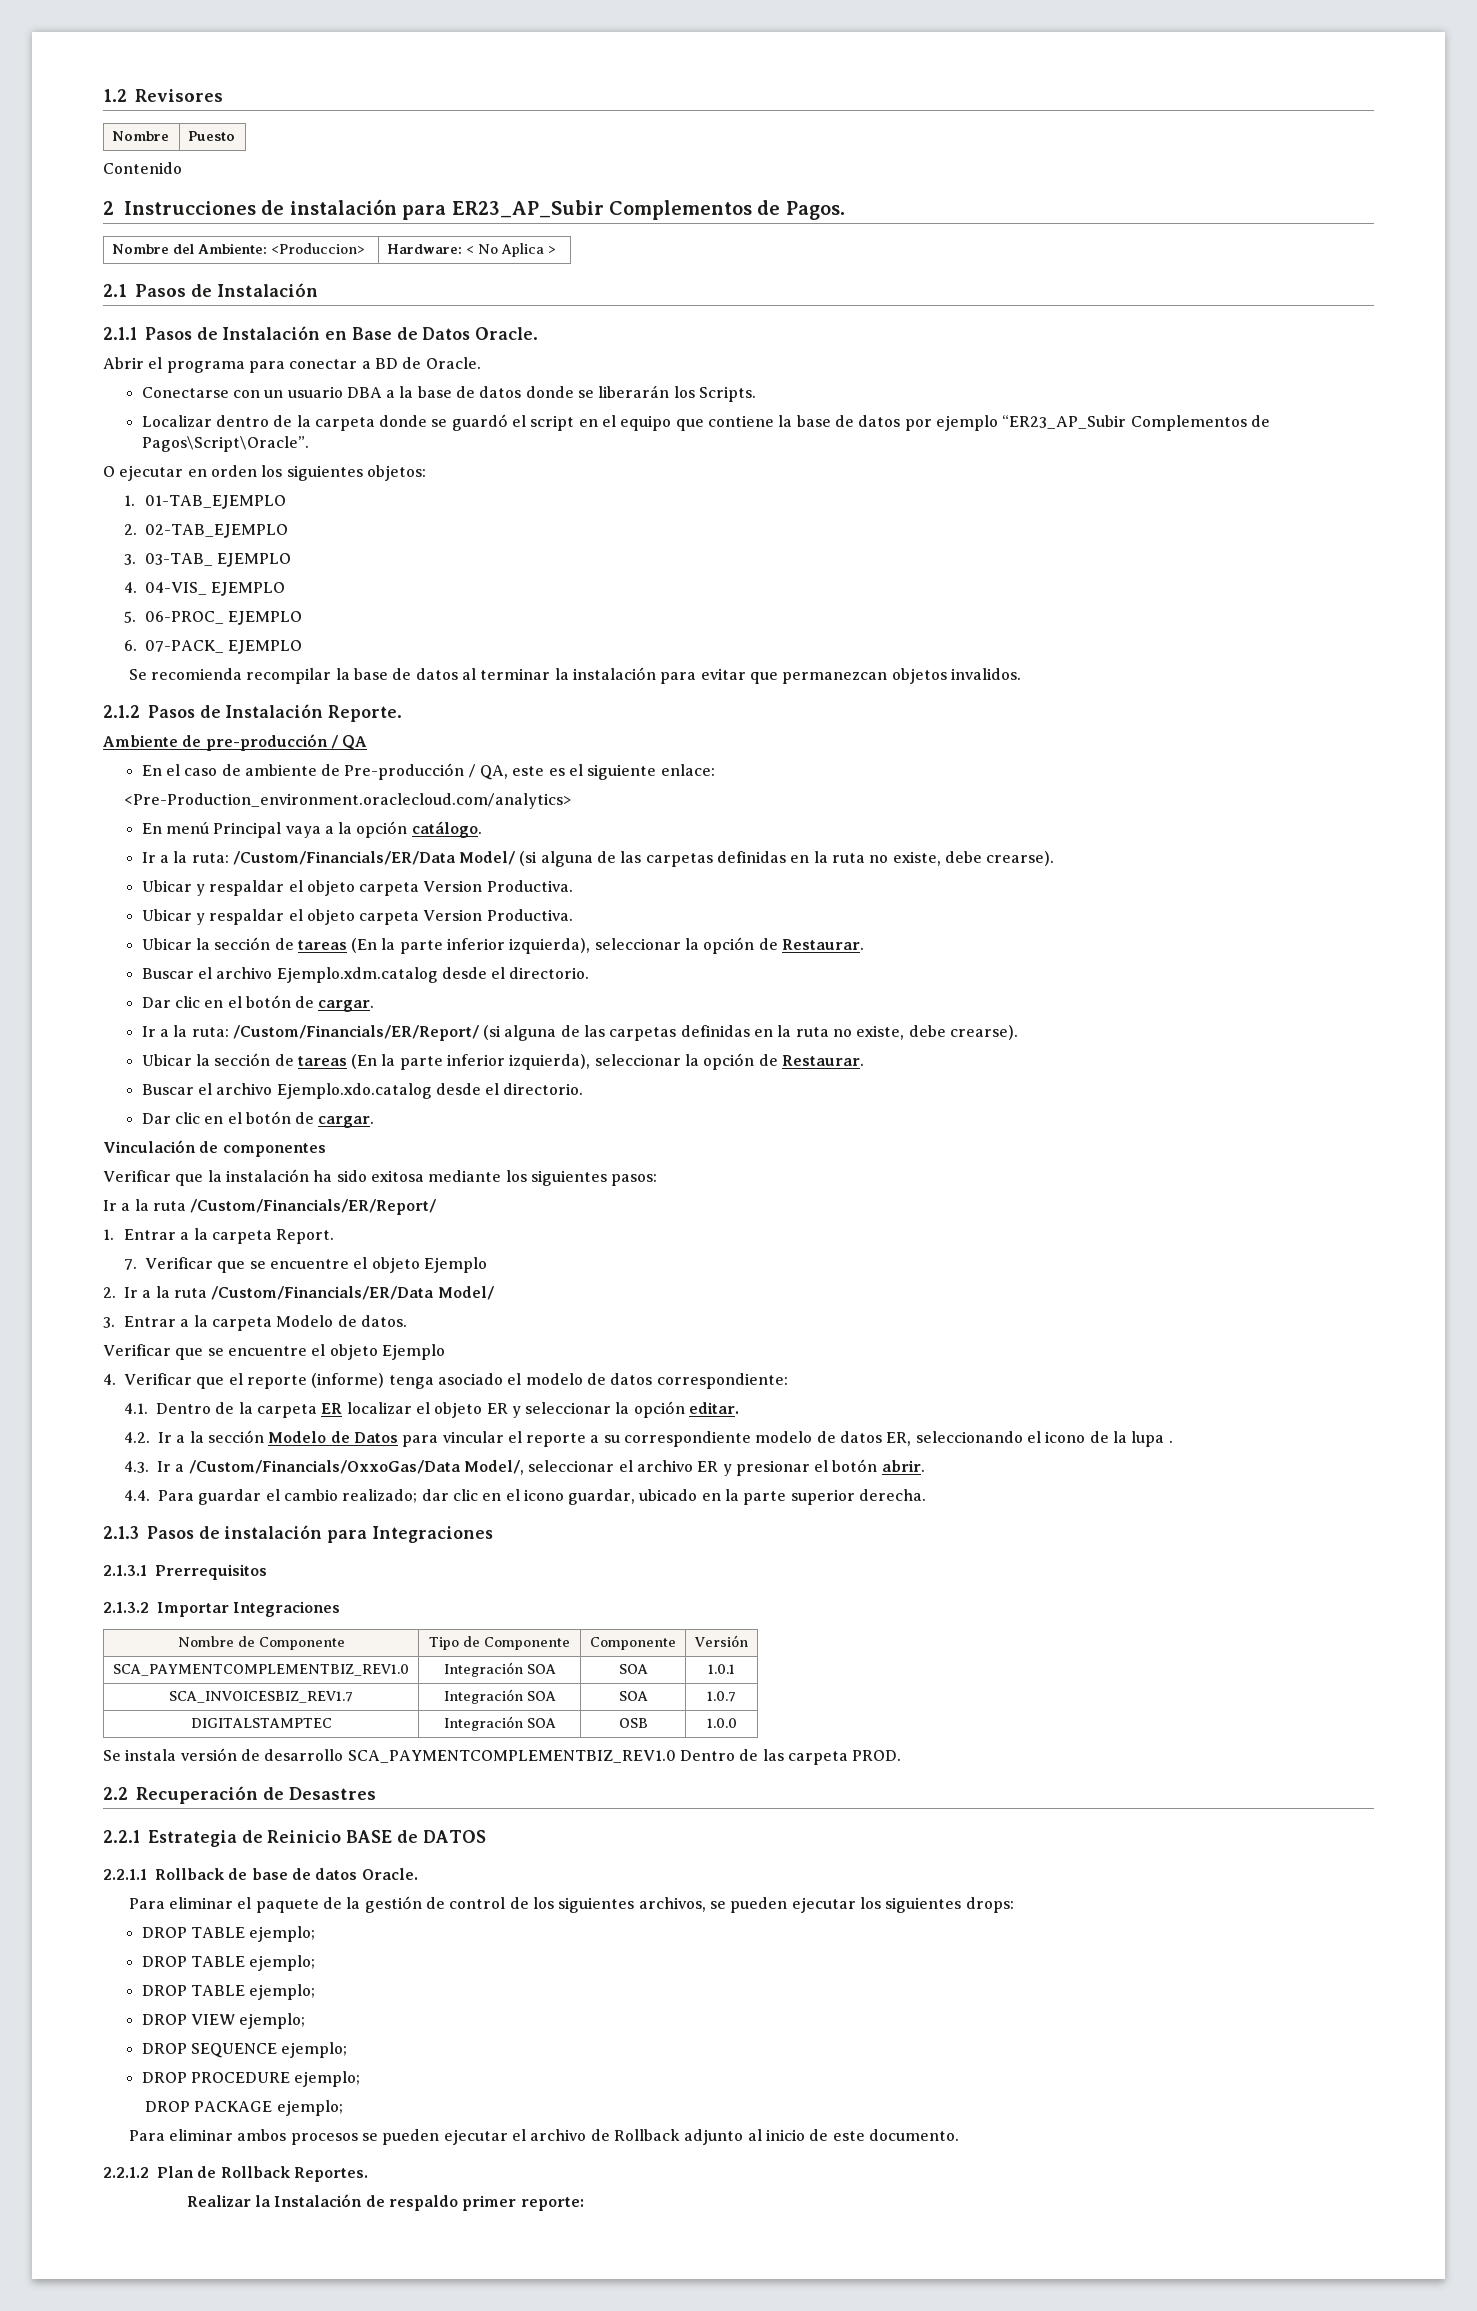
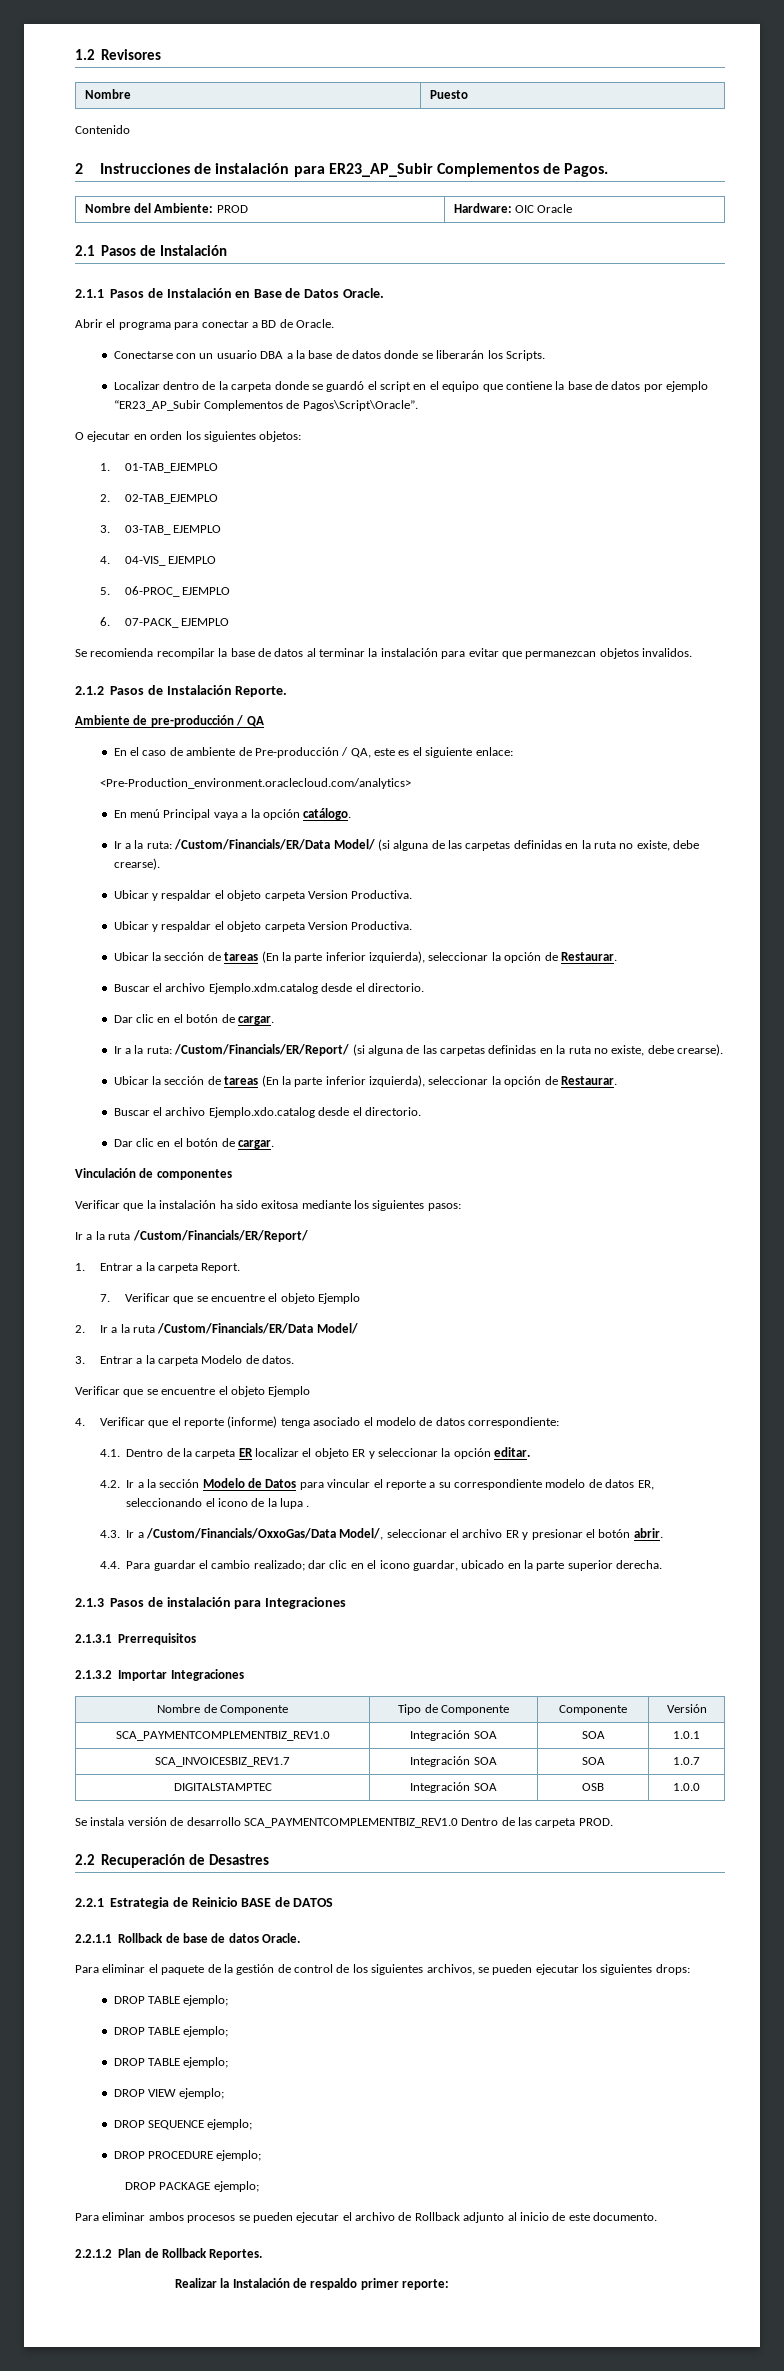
[271,243,366,254] <Produccion> -> [216,205,248,213] PROD
[466,243,557,257] < No Aplica > -> [514,204,573,213] OIC Oracle

